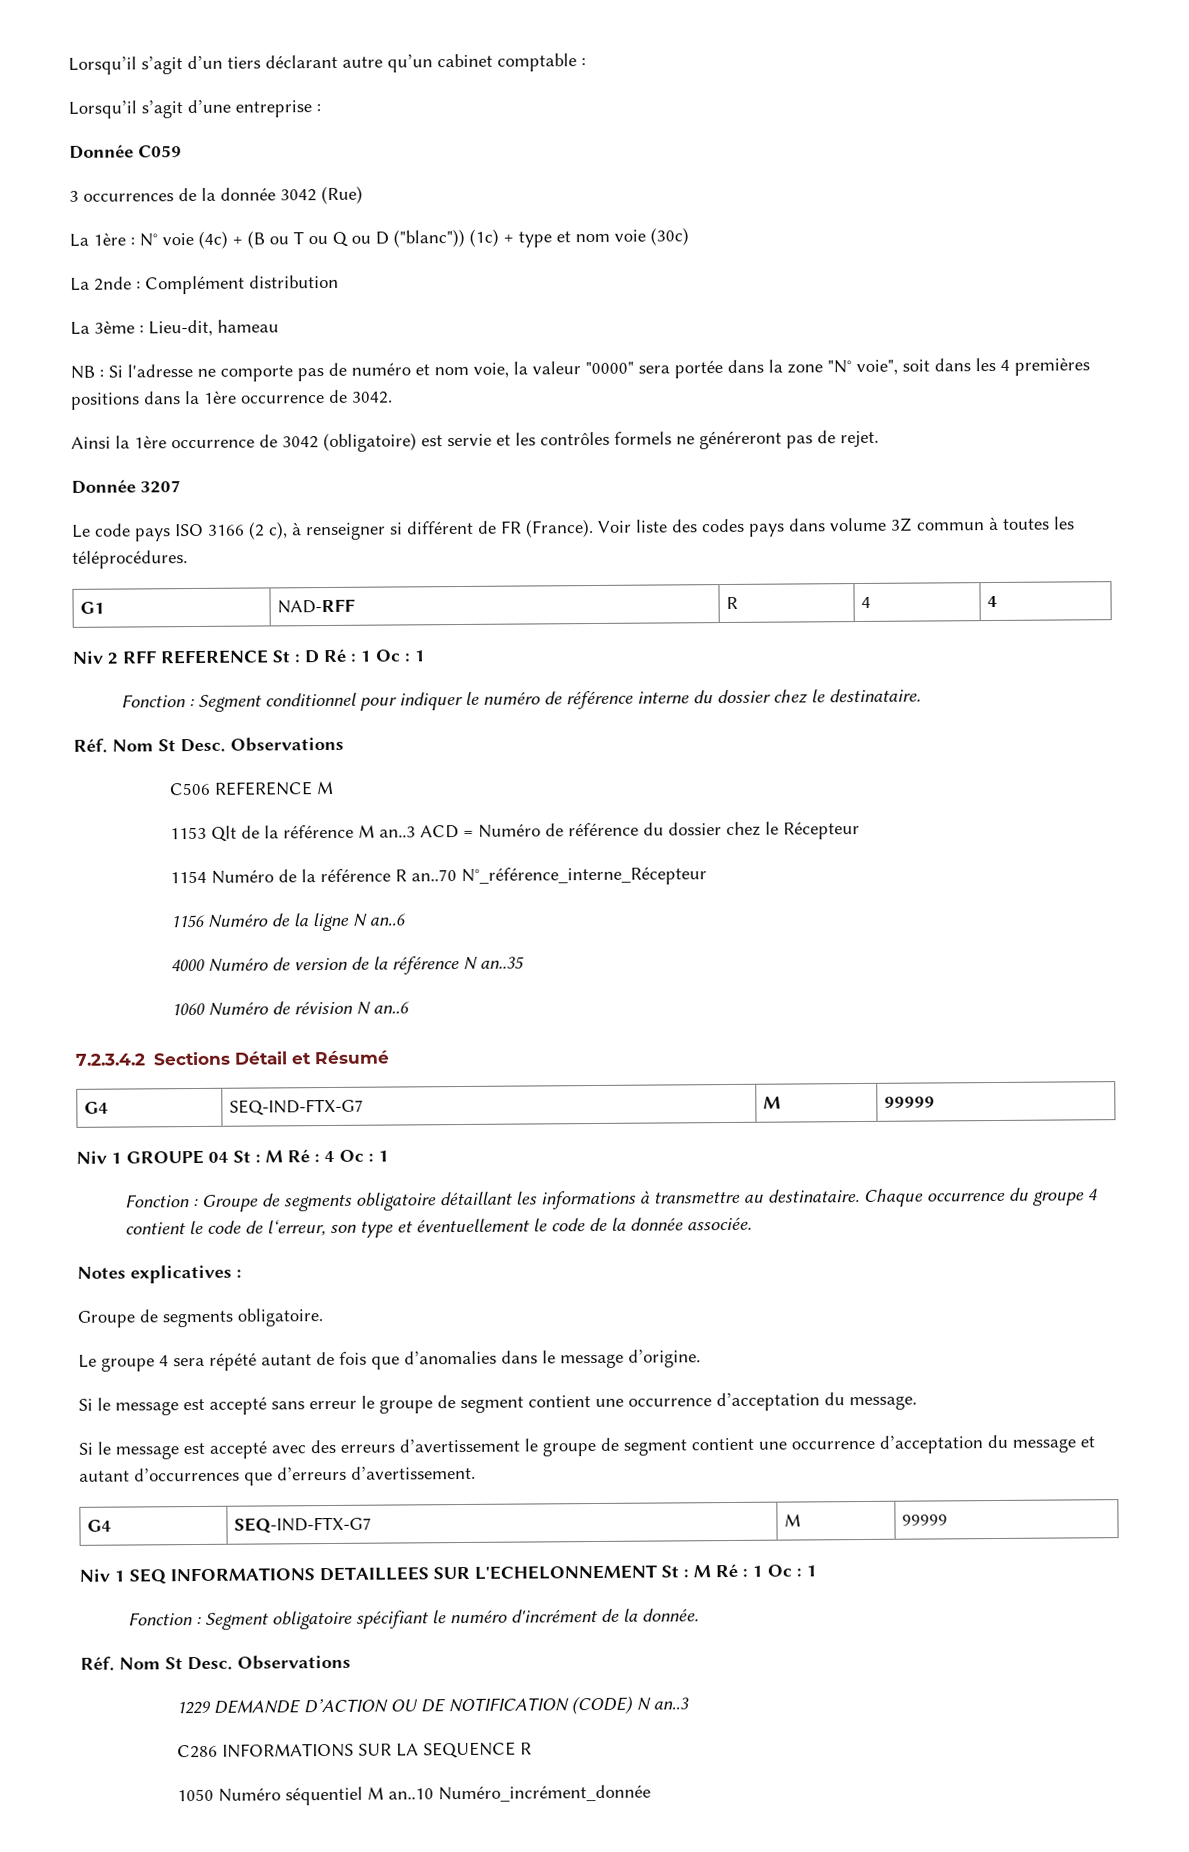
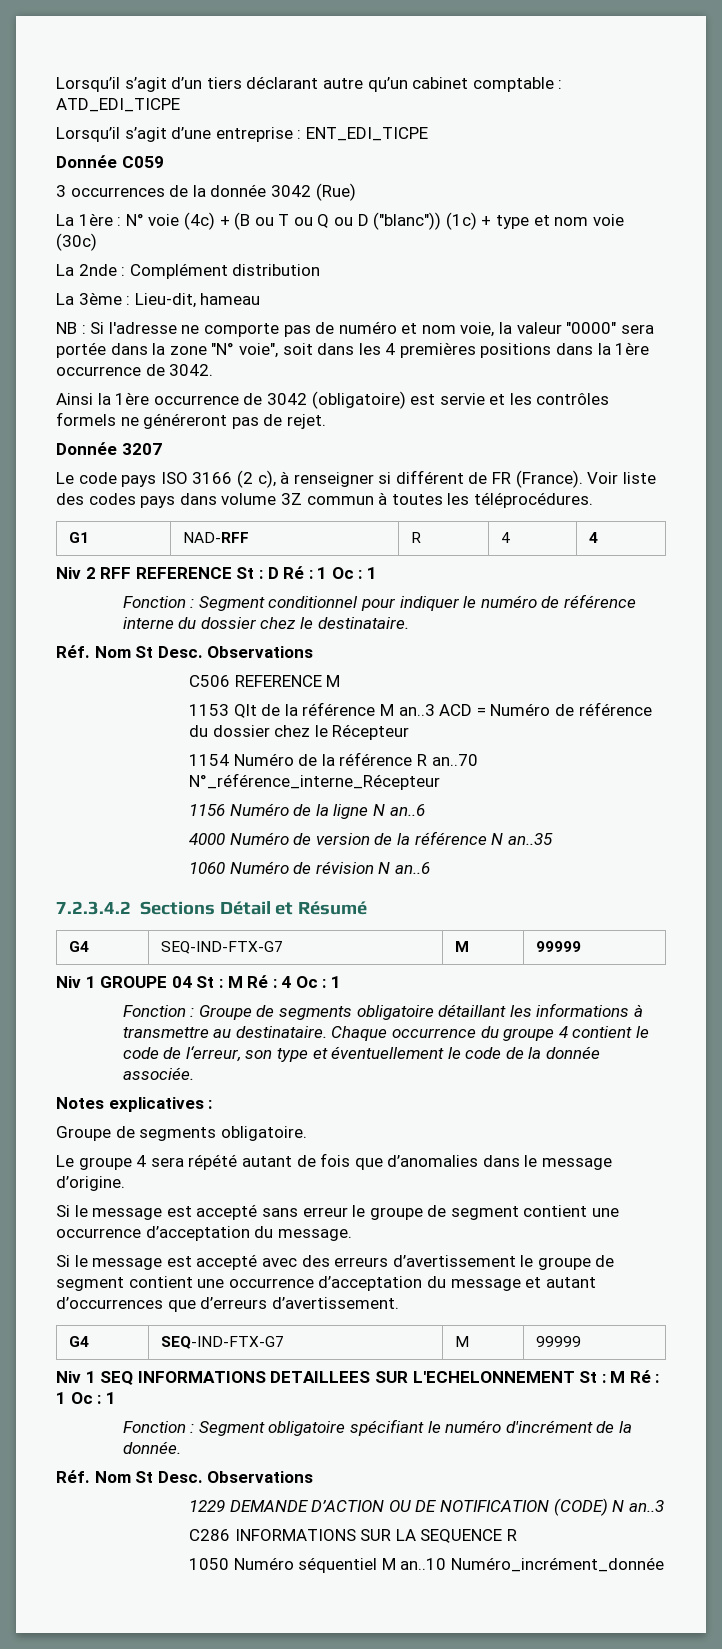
(586, 62) none -> [56,98,180,112] ATD_EDI_TICPE
(321, 108) none -> [305,127,428,141] ENT_EDI_TICPE

